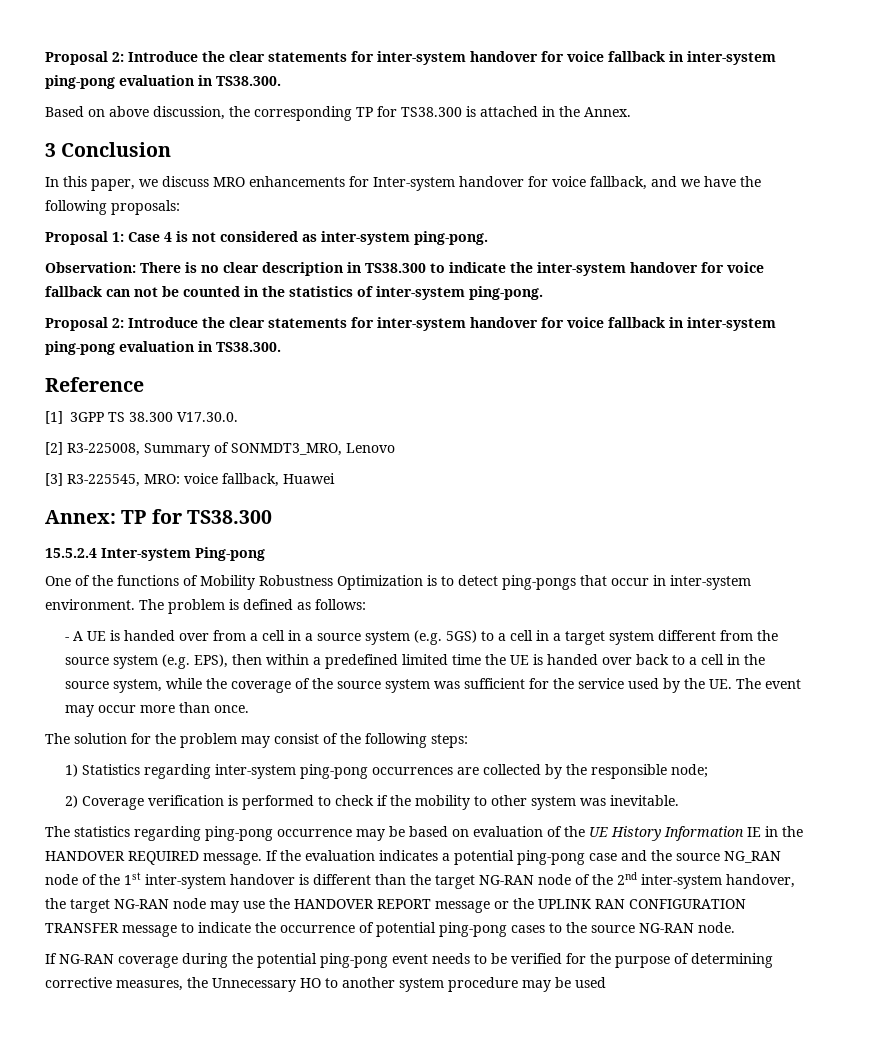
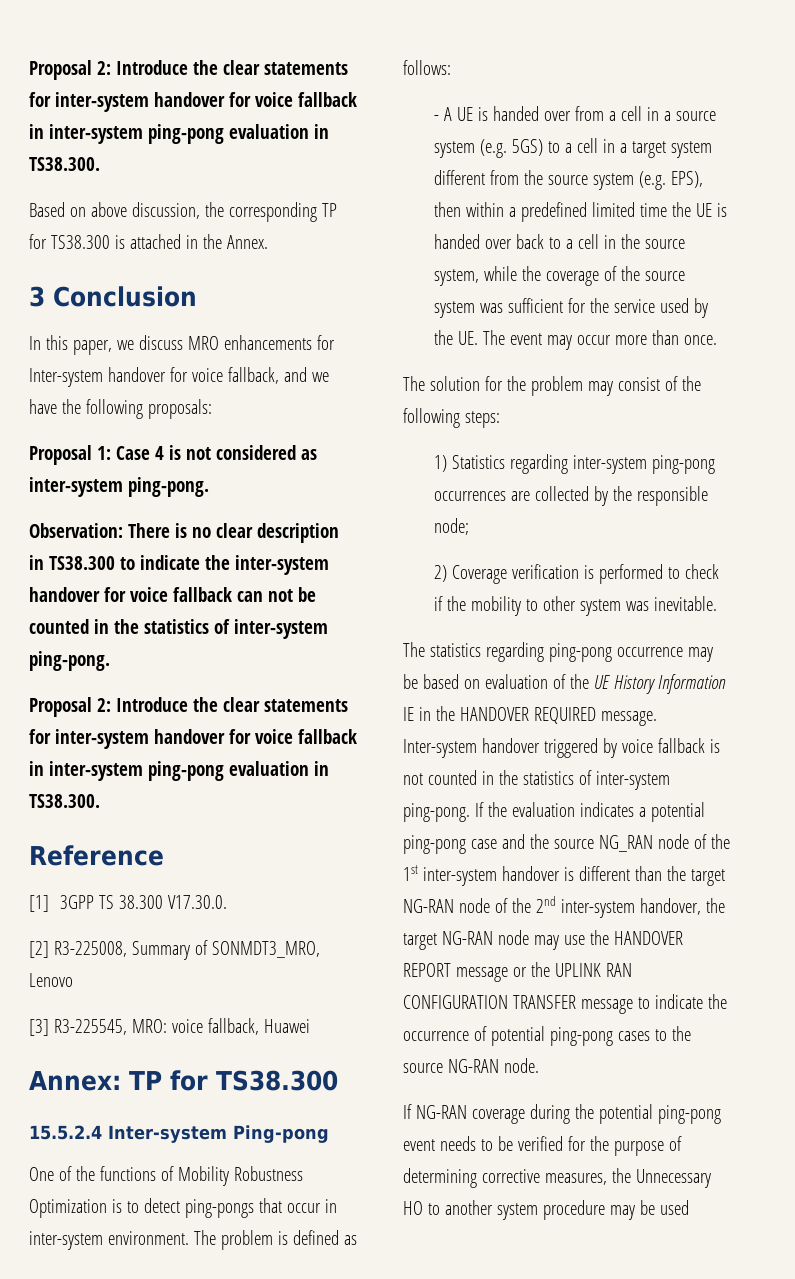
(262, 859) none -> [403,738,720,758] [403,770,670,790] [403,803,470,822] Inter-system handover triggered by voice fallback is not counted in the statistics of inter-system ping-pong.

